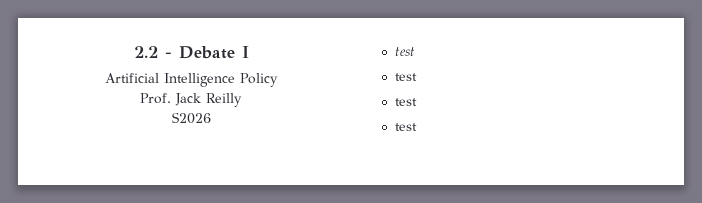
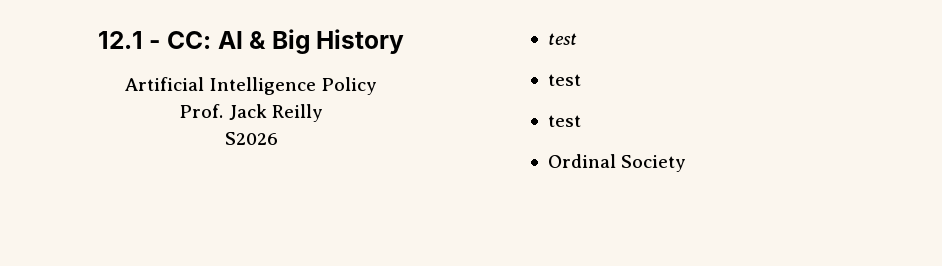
[133,46,249,59] 2.2 - Debate I -> [97,29,405,54] 12.1 - CC: AI & Big History
[395,123,418,131] test -> [547,154,686,172] Ordinal Society

